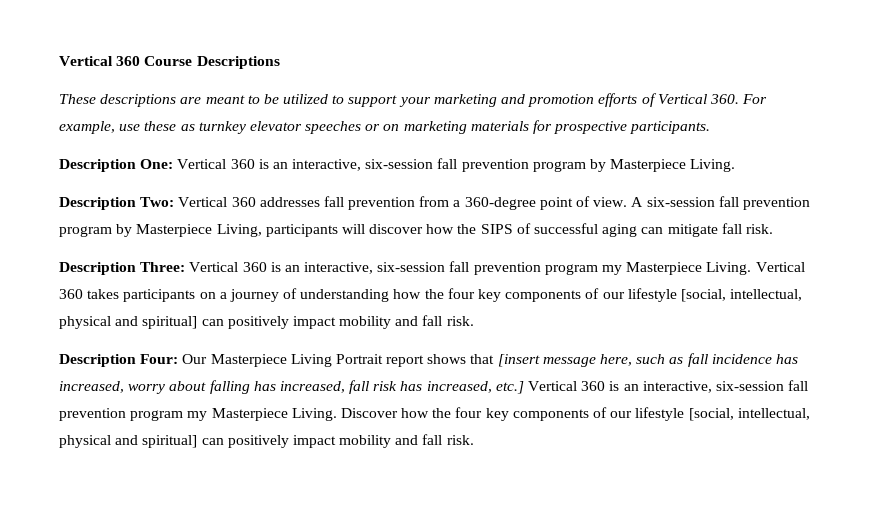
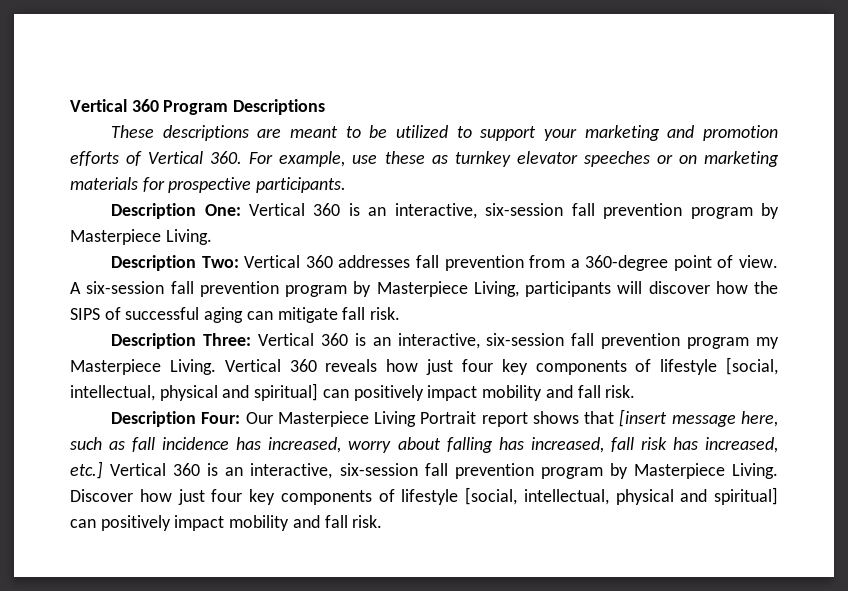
[59,56,193,66] Vertical 360 Course -> [70,99,229,115] Vertical 360 Program
[87,288,625,302] takes participants on a journey of understanding how the four key components of our -> [325,359,652,375] reveals how just four key components of
[187,411,208,421] my -> [609,463,628,479] by
[432,407,633,421] the four key components of our -> [177,489,395,505] just four key components of

